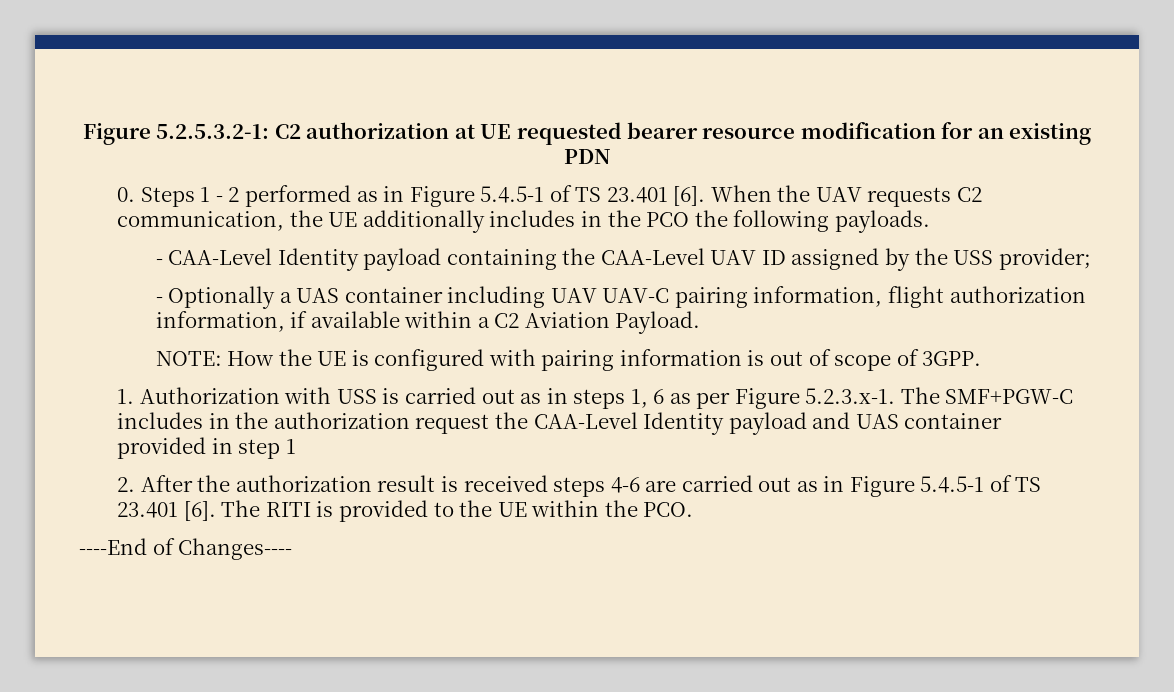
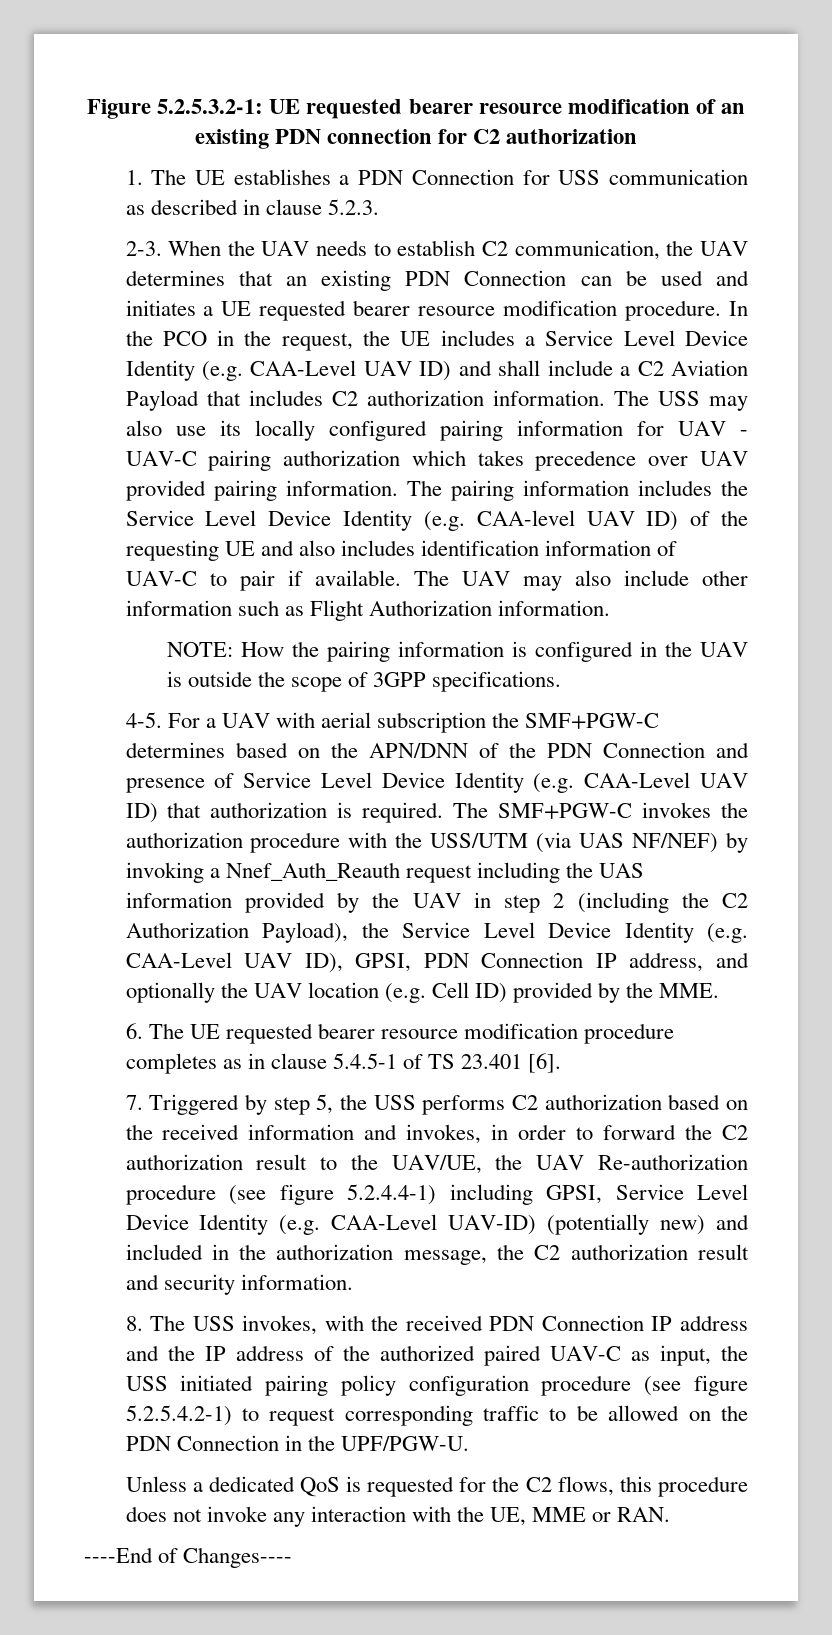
[274,122,1092,145] [563,149,611,164] [117,185,982,207] [117,210,930,233] [155,248,1091,271] [155,286,1086,309] [155,311,701,334] [155,349,982,371] [117,387,1074,409] [117,412,1003,435] [117,437,296,459] [117,475,1042,497] [117,500,694,522] C2 authorization at UE requested bearer resource modification for an existing PDN // 0. Steps 1 - 2 performed as in Figure 5.4.5-1 of TS 23.401 [6]. When the UAV requests C2 communication, the UE additionally includes in the PCO the following payloads. // - CAA-Level Identity payload containing the CAA-Level UAV ID assigned by the USS provider; // - Optionally a UAS container including UAV UAV-C pairing information, flight authorization information, if available within a C2 Aviation Payload. // NOTE: How the UE is configured with pairing information is out of scope of 3GPP. // 1. Authorization with USS is carried out as in steps 1, 6 as per Figure 5.2.3.x-1. The SMF+PGW-C includes in the authorization request the CAA-Level Identity payload and UAS container provided in step 1 // 2. After the authorization result is received steps 4-6 are carried out as in Figure 5.4.5-1 of TS 23.401 [6]. The RITI is provided to the UE within the PCO. -> [269,99,745,119] [194,129,638,149] [125,169,749,185] [125,199,379,215] [125,240,748,260] [125,270,750,291] [125,300,748,321] [125,330,749,351] [125,360,748,381] [125,390,748,411] [125,420,748,441] [125,450,749,471] [125,480,748,501] [125,510,749,531] [125,540,678,561] [125,570,748,591] [125,600,610,621] [166,641,748,662] [166,671,562,692] [125,712,660,733] [125,742,749,758] [125,772,748,793] [125,802,748,823] [125,832,748,853] [125,862,644,883] [125,892,749,913] [125,922,748,943] [125,952,749,973] [125,982,720,1003] [125,1023,675,1044] [125,1053,562,1074] [125,1094,749,1115] [125,1124,748,1144] [125,1154,748,1174] [125,1184,748,1205] [125,1214,750,1235] [125,1244,749,1265] [125,1274,353,1295] [125,1315,748,1335] [125,1345,749,1366] [125,1375,749,1396] [125,1405,748,1426] [125,1435,469,1451] [125,1476,748,1497] [125,1506,671,1527] UE requested bearer resource modification of an existing PDN connection for C2 authorization // 1. The UE establishes a PDN Connection for USS communication as described in clause 5.2.3. // 2-3. When the UAV needs to establish C2 communication, the UAV determines that an existing PDN Connection can be used and initiates a UE requested bearer resource modification procedure. In the PCO in the request, the UE includes a Service Level Device Identity (e.g. CAA-Level UAV ID) and shall include a C2 Aviation Payload that includes C2 authorization information. The USS may also use its locally configured pairing information for UAV - UAV-C pairing authorization which takes precedence over UAV provided pairing information. The pairing information includes the Service Level Device Identity (e.g. CAA-level UAV ID) of the requesting UE and also includes identification information of UAV-C to pair if available. The UAV may also include other information such as Flight Authorization information. // NOTE: How the pairing information is configured in the UAV is outside the scope of 3GPP specifications. // 4-5. For a UAV with aerial subscription the SMF+PGW-C determines based on the APN/DNN of the PDN Connection and presence of Service Level Device Identity (e.g. CAA-Level UAV ID) that authorization is required. The SMF+PGW-C invokes the authorization procedure with the USS/UTM (via UAS NF/NEF) by invoking a Nnef_Auth_Reauth request including the UAS information provided by the UAV in step 2 (including the C2 Authorization Payload), the Service Level Device Identity (e.g. CAA-Level UAV ID), GPSI, PDN Connection IP address, and optionally the UAV location (e.g. Cell ID) provided by the MME. // 6. The UE requested bearer resource modification procedure completes as in clause 5.4.5-1 of TS 23.401 [6]. // 7. Triggered by step 5, the USS performs C2 authorization based on the received information and invokes, in order to forward the C2 authorization result to the UAV/UE, the UAV Re-authorization procedure (see figure 5.2.4.4-1) including GPSI, Service Level Device Identity (e.g. CAA-Level UAV-ID) (potentially new) and included in the authorization message, the C2 authorization result and security information. // 8. The USS invokes, with the received PDN Connection IP address and the IP address of the authorized paired UAV-C as input, the USS initiated pairing policy configuration procedure (see figure 5.2.5.4.2-1) to request corresponding traffic to be allowed on the PDN Connection in the UPF/PGW-U. // Unless a dedicated QoS is requested for the C2 flows, this procedure does not invoke any interaction with the UE, MME or RAN.

